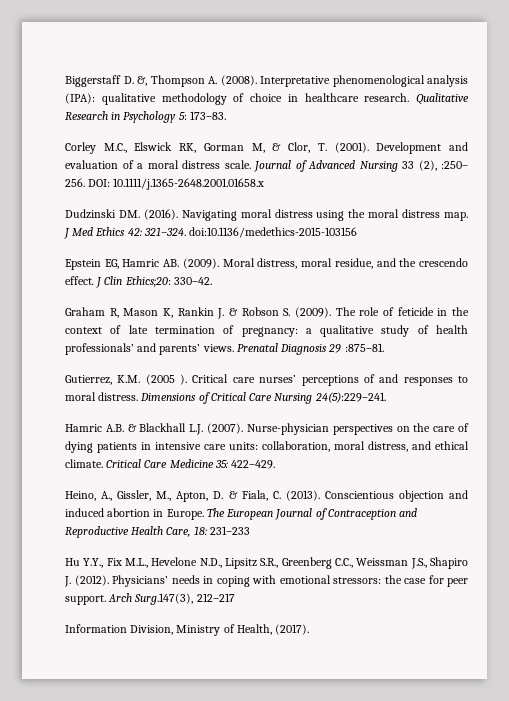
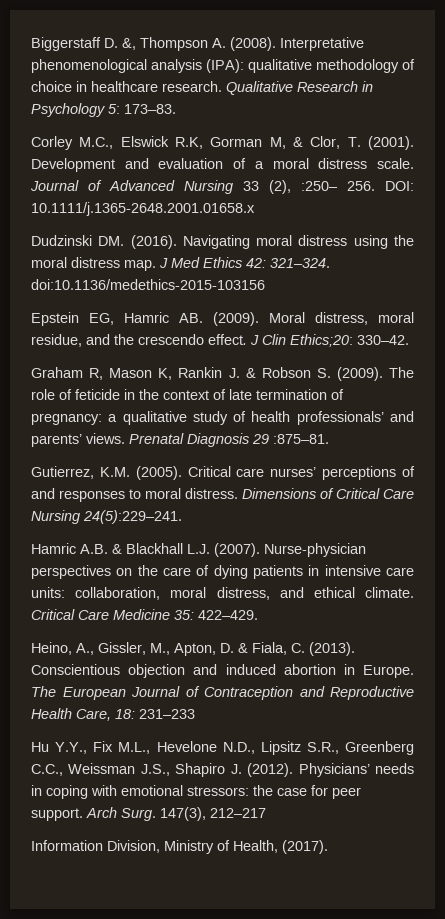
[179,143,197,153] RK, -> [175,137,204,149] R.K,
[145,374,188,385] (2005 ). -> [135,466,182,480] (2005).
[134,593,194,605] Surg.147(3), -> [121,807,206,821] Surg. 147(3),

